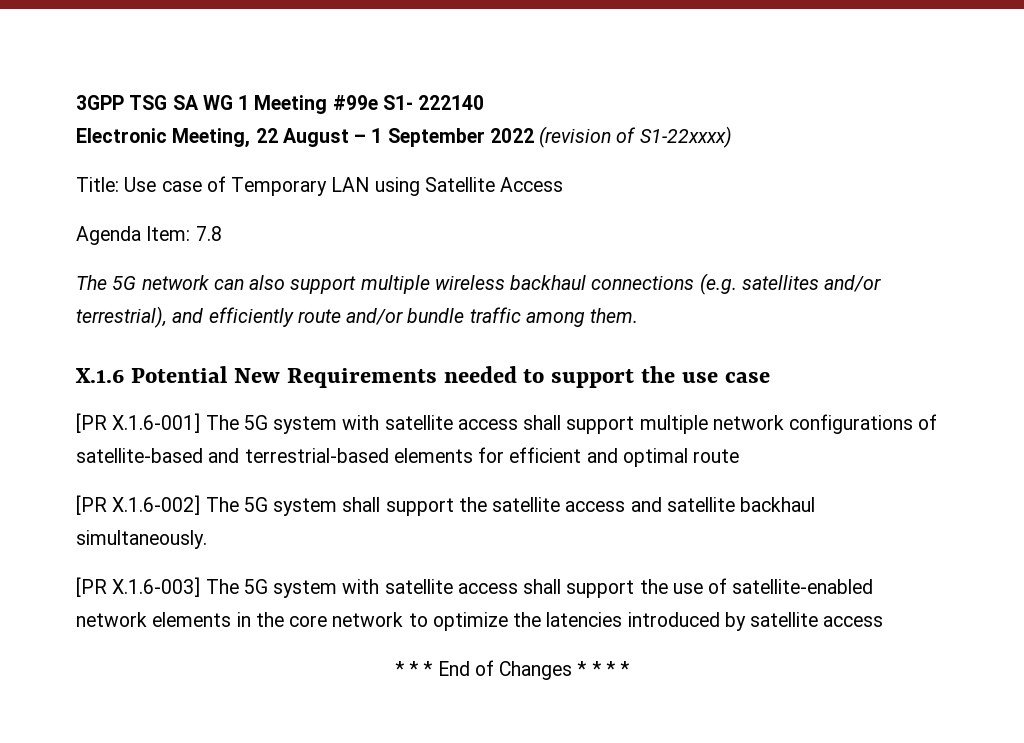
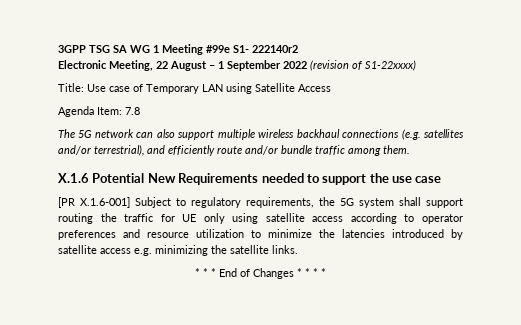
[418,95,485,110] 222140 -> [252,45,298,53] 222140r2
[205,414,938,434] [76,447,740,467] [76,495,816,516] [76,530,207,549] [76,577,874,598] [76,612,508,631] The 5G system with satellite access shall support multiple network configurations of satellite-based and terrestrial-based elements for efficient and optimal route // [PR X.1.6-002] The 5G system shall support the satellite access and satellite backhaul simultaneously. // [PR X.1.6-003] The 5G system with satellite access shall support the use of satellite-enabled network elements in the core network to optimize -> [135,197,463,208] [58,213,463,224] [58,229,312,240] Subject to regulatory requirements, the 5G system shall support routing the traffic for UE only using satellite access according to operator preferences and resource utilization to minimize
(884, 621) none -> [134,245,298,256] e.g. minimizing the satellite links.

